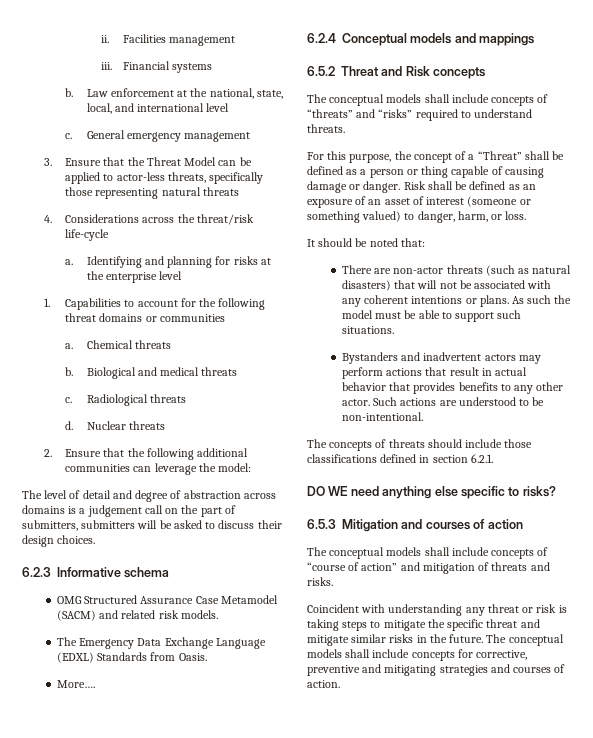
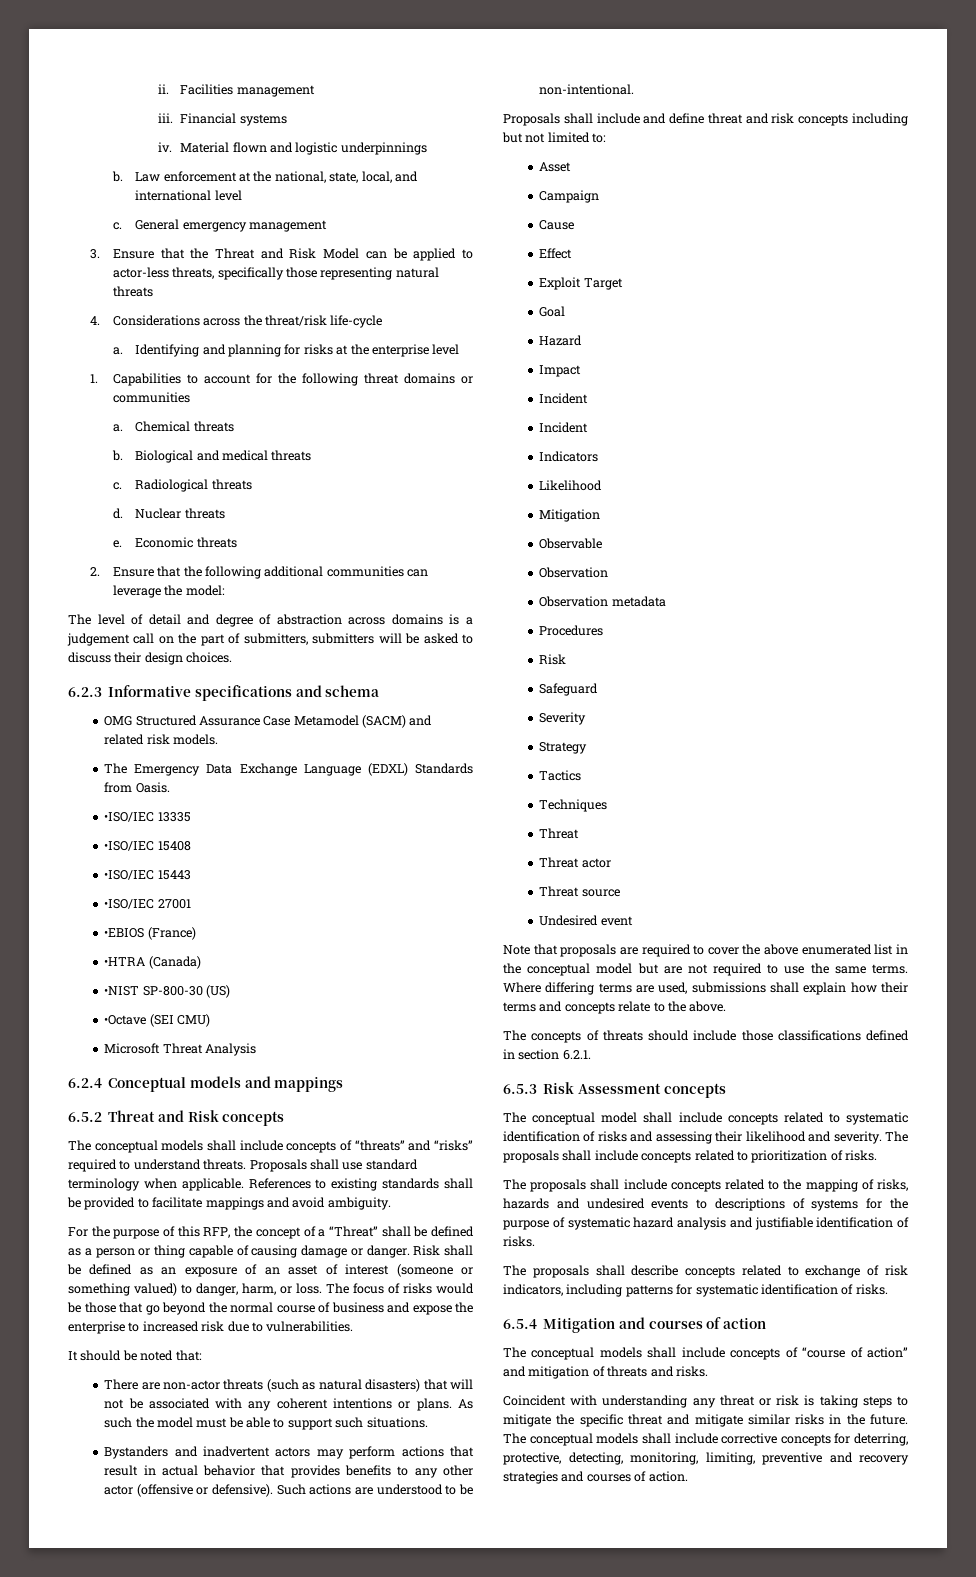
(213, 68) none -> [157,142,427,155] // iv. Material flown and logistic underpinnings
(181, 161) none -> [260,248,317,259] and Risk
(166, 425) none -> [112,537,237,548] // e. Economic threats
(121, 572) none -> [194,685,322,701] specifications and
[56,680,95,688] More…. -> [104,812,191,822] [104,841,191,851] [104,870,191,880] [104,899,191,909] [104,927,196,940] [104,956,201,969] [104,985,230,998] [104,1014,210,1027] [104,1043,256,1056] •ISO/IEC 13335 // •ISO/IEC 15408 // •ISO/IEC 15443 // •ISO/IEC 27001 // •EBIOS (France) // •HTRA (Canada) // •NIST SP-800-30 (US) // •Octave (SEI CMU) // Microsoft Threat Analysis
[307,151,392,163] // For this purpose, -> [249,1159,418,1172] [68,1178,473,1191] [67,1197,391,1210] [68,1226,231,1239] Proposals shall use standard terminology when applicable. References to existing standards shall be provided to facilitate mappings and avoid ambiguity. // For the purpose of this RFP,
(527, 215) none -> [326,1283,474,1294] [67,1302,473,1315] [68,1321,354,1334] The focus of risks would be those that go beyond the normal course of business and expose the enterprise to increased risk due to vulnerabilities.
[341,399,370,406] actor. -> [104,1484,274,1497] actor (offensive or defensive).
(423, 416) none -> [503,113,908,126] [502,132,607,143] [539,162,572,172] [539,190,600,203] [539,220,575,230] [539,248,573,259] [539,277,623,290] [539,306,566,317] [539,335,583,346] [539,365,582,377] [539,393,589,404] [539,422,589,433] [539,451,599,462] [539,480,603,491] [539,509,601,522] [539,538,603,549] [539,567,609,578] [539,596,666,607] [539,625,604,636] [539,654,567,665] [539,683,599,696] [539,712,587,725] [539,742,588,754] [539,770,582,781] [539,799,608,812] [539,828,580,839] [539,857,611,868] [539,886,620,897] [539,915,633,926] [503,944,908,957] [503,963,908,976] [503,982,908,995] [503,1001,727,1014] // Proposals shall include and define threat and risk concepts including but not limited to: // Asset // Campaign // Cause // Effect // Exploit Target // Goal // Hazard // Impact // Incident // Incident // Indicators // Likelihood // Mitigation // Observable // Observation // Observation metadata // Procedures // Risk // Safeguard // Severity // Strategy // Tactics // Techniques // Threat // Threat actor // Threat source // Undesired event // Note that proposals are required to cover the above enumerated list in the conceptual model but are not required to use the same terms. Where differing terms are used, submissions shall explain how their terms and concepts relate to the above.
[307,486,556,499] [307,519,336,529] DO WE need anything else specific to risks? // 6.5.3 -> [503,1082,726,1098] [503,1112,908,1125] [503,1131,908,1144] [503,1150,877,1163] [503,1179,908,1192] [503,1198,908,1211] [503,1217,909,1230] [503,1236,535,1247] [503,1265,908,1278] [503,1284,888,1297] [503,1319,537,1329] 6.5.3 Risk Assessment concepts // The conceptual model shall include concepts related to systematic identification of risks and assessing their likelihood and severity. The proposals shall include concepts related to prioritization of risks. // The proposals shall include concepts related to the mapping of risks, hazards and undesired events to descriptions of systems for the purpose of systematic hazard analysis and justifiable identification of risks. // The proposals shall describe concepts related to exchange of risk indicators, including patterns for systematic identification of risks. // 6.5.4
(410, 653) none -> [721,1433,778,1444] corrective
[476,650,528,660] corrective, -> [854,1433,908,1446] [503,1452,755,1465] deterring, protective, detecting, monitoring, limiting,
[384,665,437,676] mitigating -> [859,1455,909,1465] recovery

